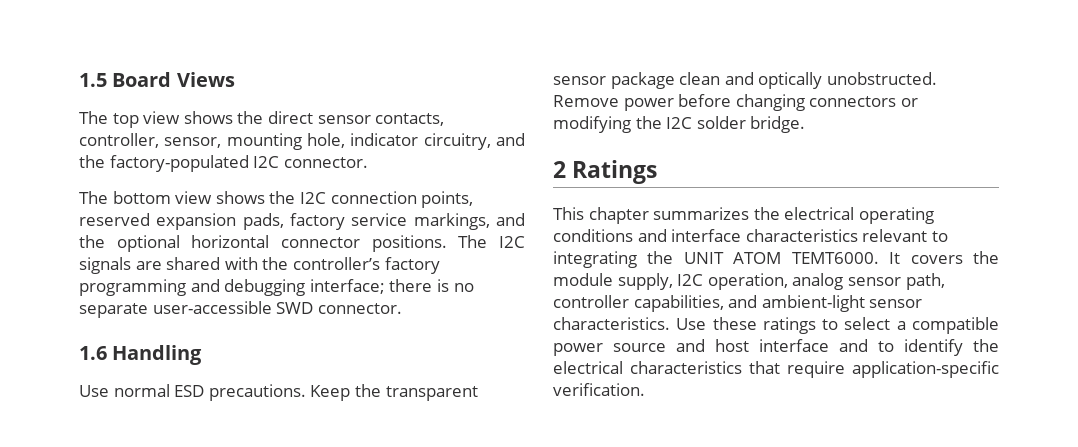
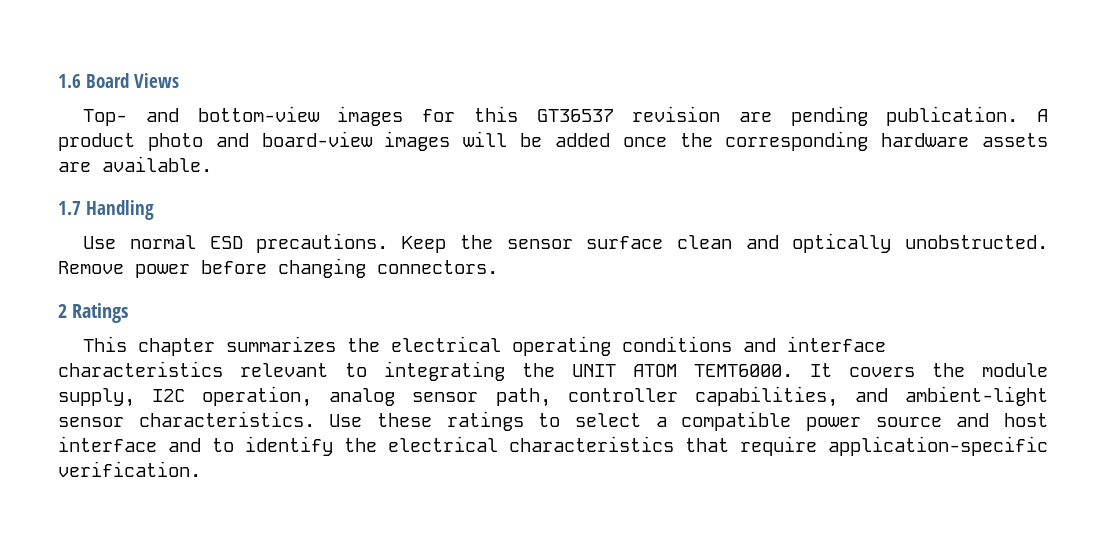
[79,73,107,87] 1.5 -> [58,74,81,88] 1.6
[79,111,445,128] [79,133,525,150] [79,155,368,172] [79,191,474,208] [79,213,525,230] [79,235,525,252] [79,257,440,274] [79,279,474,296] [79,301,402,318] [79,346,107,360] The top view shows the direct sensor contacts, controller, sensor, mounting hole, indicator circuitry, and the factory-populated I2C connector. // The bottom view shows the I2C connection points, reserved expansion pads, factory service markings, and the optional horizontal connector positions. The I2C signals are shared with the controller’s factory programming and debugging interface; there is no separate user-accessible SWD connector. // 1.6 -> [83,106,1048,126] [58,131,1048,151] [58,156,212,172] [58,201,81,215] Top- and bottom-view images for this GT36537 revision are pending publication. A product photo and board-view images will be added once the corresponding hardware assets are available. // 1.7
[385,386,478,401] [553,72,675,89] transparent sensor package -> [506,236,664,249] sensor surface
[809,96,918,107] [553,116,806,133] connectors or modifying the I2C solder bridge. -> [377,260,498,274] connectors.

